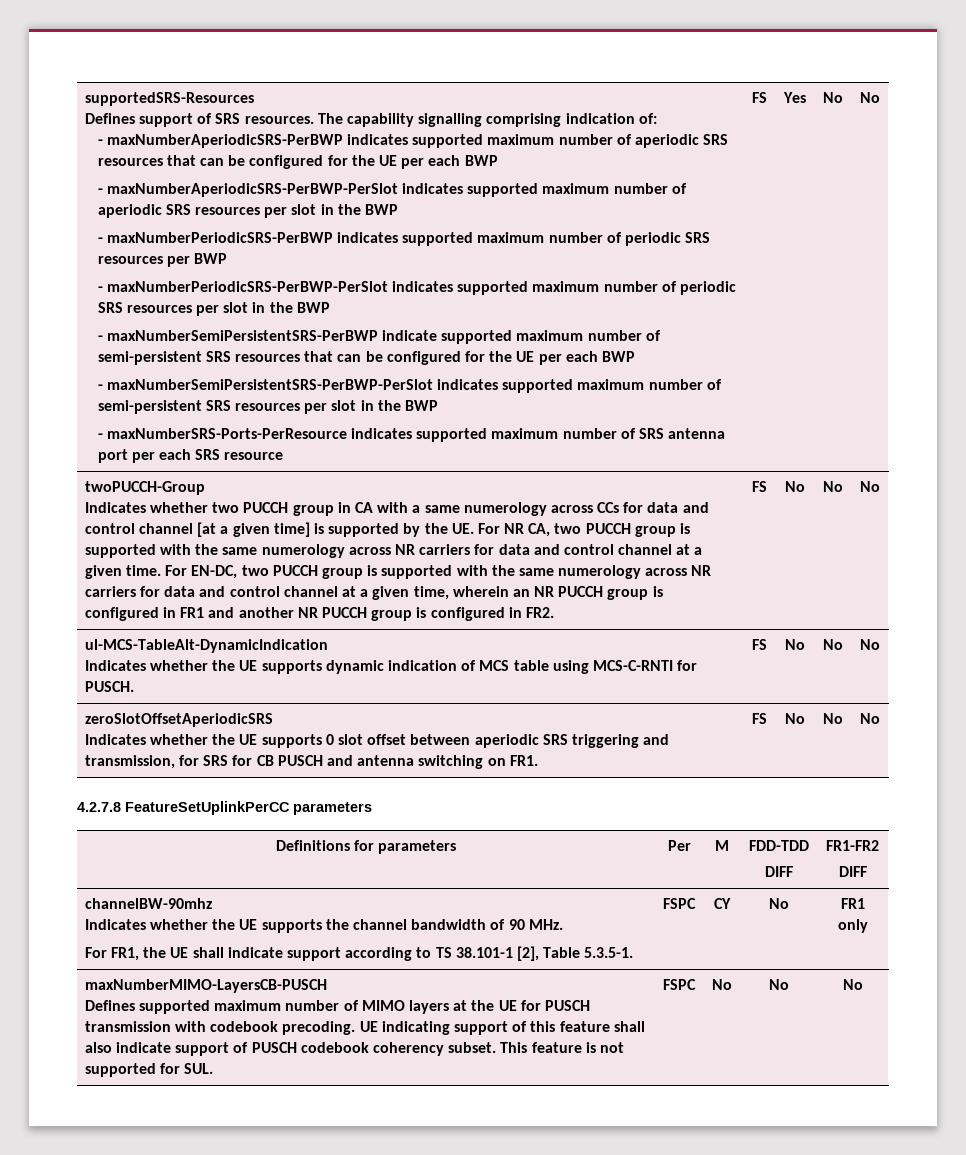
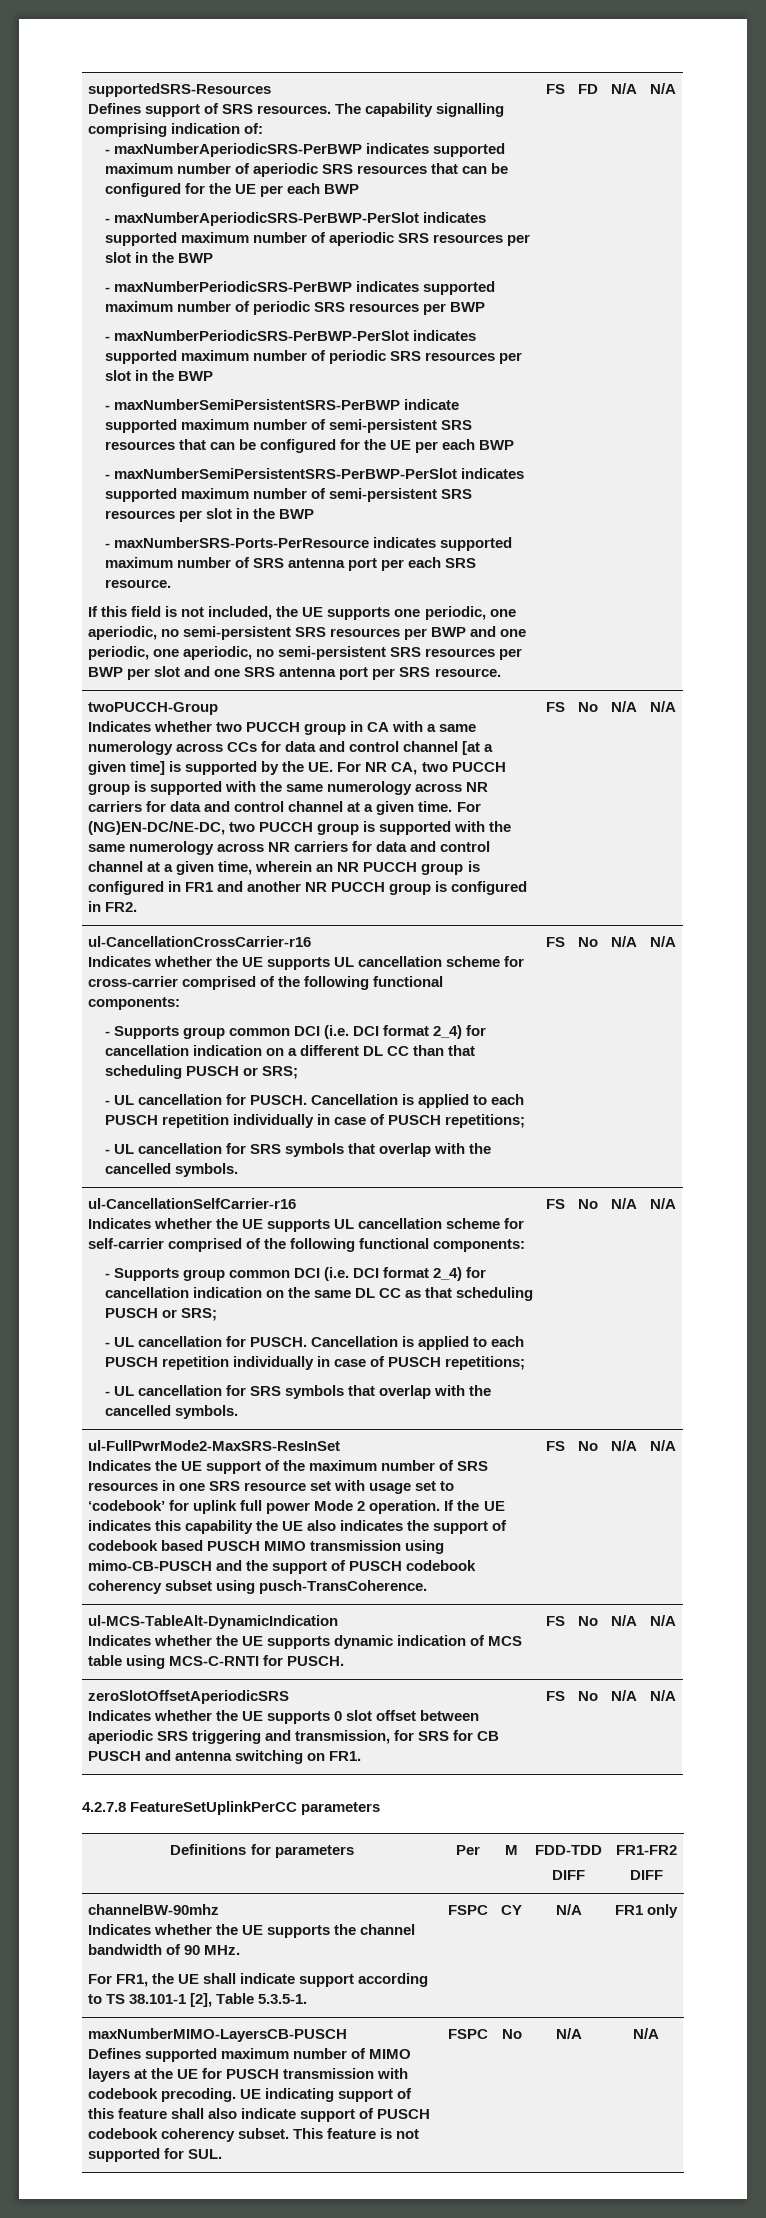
[224,452,284,460] [752,92,767,103] [783,92,806,103] [823,92,843,103] [860,92,880,103] resource | FS | Yes | No | No -> [104,579,171,588] [88,606,516,620] [88,626,527,640] [88,646,523,660] [88,666,501,680] [546,84,565,94] [578,84,598,94] [611,83,637,94] [650,83,676,94] resource. // If this field is not included, the UE supports one periodic, one aperiodic, no semi-persistent SRS resources per BWP and one periodic, one aperiodic, no semi-persistent SRS resources per BWP per slot and one SRS antenna port per SRS resource. | FS | FD | N/A | N/A
[191,565,238,579] EN-DC, -> [88,821,226,835] (NG)EN-DC/NE-DC,
[823,481,843,492] [860,481,880,492] No | No -> [611,701,637,712] [650,701,676,712] [88,936,312,947] [88,956,525,970] [88,976,444,990] [88,997,181,1010] [104,1025,487,1039] [104,1045,475,1056] [104,1065,298,1079] [104,1094,525,1108] [104,1114,525,1128] [104,1143,492,1157] [104,1163,238,1177] [546,937,565,947] [578,937,598,947] [611,936,637,947] [650,936,676,947] [88,1198,297,1209] [88,1218,525,1232] [88,1238,526,1252] [104,1267,487,1281] [104,1287,534,1301] [104,1308,217,1321] [104,1336,525,1350] [104,1356,525,1370] [104,1385,492,1399] [104,1405,238,1419] [546,1199,565,1209] [578,1199,598,1209] [611,1198,637,1209] [650,1198,676,1209] [88,1440,341,1451] [88,1460,489,1474] [88,1480,455,1494] [88,1500,505,1514] [88,1520,508,1534] [88,1540,445,1554] [88,1560,477,1574] [88,1580,428,1594] [546,1441,565,1451] [578,1441,598,1451] [611,1440,637,1451] [650,1440,676,1451] N/A | N/A // ul-CancellationCrossCarrier-r16 // Indicates whether the UE supports UL cancellation scheme for cross-carrier comprised of the following functional components: // - Supports group common DCI (i.e. DCI format 2_4) for cancellation indication on a different DL CC than that scheduling PUSCH or SRS; // - UL cancellation for PUSCH. Cancellation is applied to each PUSCH repetition individually in case of PUSCH repetitions; // - UL cancellation for SRS symbols that overlap with the cancelled symbols. | FS | No | N/A | N/A // ul-CancellationSelfCarrier-r16 // Indicates whether the UE supports UL cancellation scheme for self-carrier comprised of the following functional components: // - Supports group common DCI (i.e. DCI format 2_4) for cancellation indication on the same DL CC as that scheduling PUSCH or SRS; // - UL cancellation for PUSCH. Cancellation is applied to each PUSCH repetition individually in case of PUSCH repetitions; // - UL cancellation for SRS symbols that overlap with the cancelled symbols. | FS | No | N/A | N/A // ul-FullPwrMode2-MaxSRS-ResInSet // Indicates the UE support of the maximum number of SRS resources in one SRS resource set with usage set to ‘codebook’ for uplink full power Mode 2 operation. If the UE indicates this capability the UE also indicates the support of codebook based PUSCH MIMO transmission using mimo-CB-PUSCH and the support of PUSCH codebook coherency subset using pusch-TransCoherence. | FS | No | N/A | N/A
[823,639,843,650] [860,639,880,650] No | No -> [611,1615,637,1626] [650,1615,676,1626] N/A | N/A
[823,713,843,724] [860,713,880,724] No | No -> [611,1690,637,1701] [650,1690,676,1701] N/A | N/A
[768,898,789,909] No -> [555,1904,582,1915] N/A
[768,979,789,990] [842,979,863,990] No | No -> [555,2028,582,2039] [633,2028,659,2039] N/A | N/A

